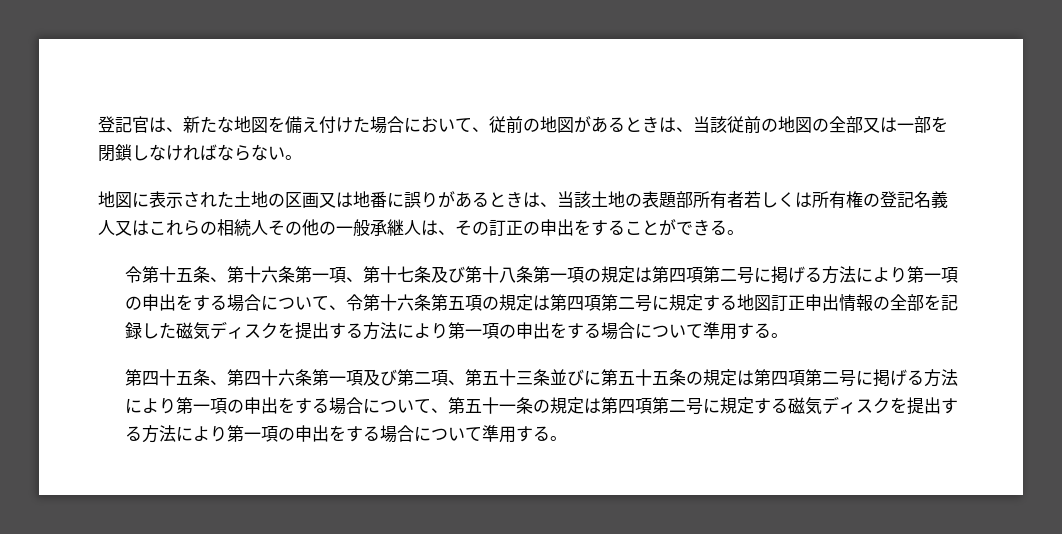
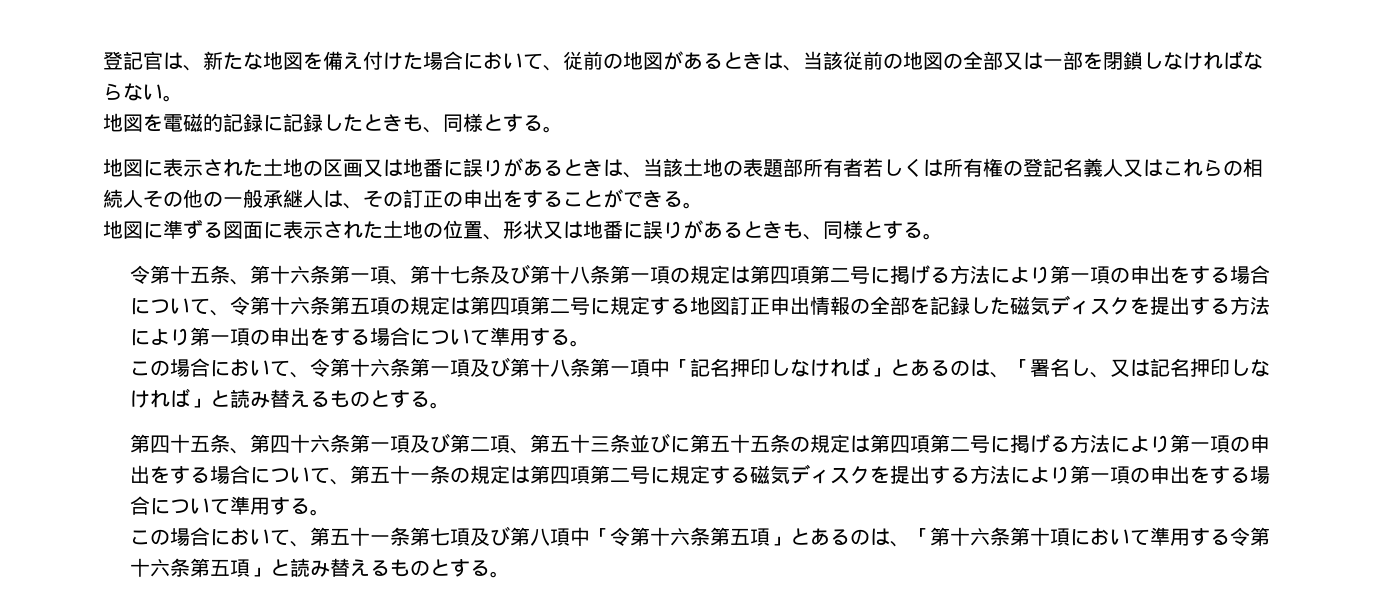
(302, 157) none -> [103,113,563,133] // 地図を電磁的記録に記録したときも、同様とする。
(744, 232) none -> [103,219,943,240] // 地図に準ずる図面に表示された土地の位置、形状又は地番に誤りがあるときも、同様とする。
(788, 335) none -> [129,357,1270,378] [129,388,450,409] // この場合において、令第十六条第一項及び第十八条第一項中「記名押印しなければ」とあるのは、「署名し、又は記名押印しなければ」と読み替えるものとする。
(567, 438) none -> [129,526,1270,547] [129,558,510,578] // この場合において、第五十一条第七項及び第八項中「令第十六条第五項」とあるのは、「第十六条第十項において準用する令第十六条第五項」と読み替えるものとする。

